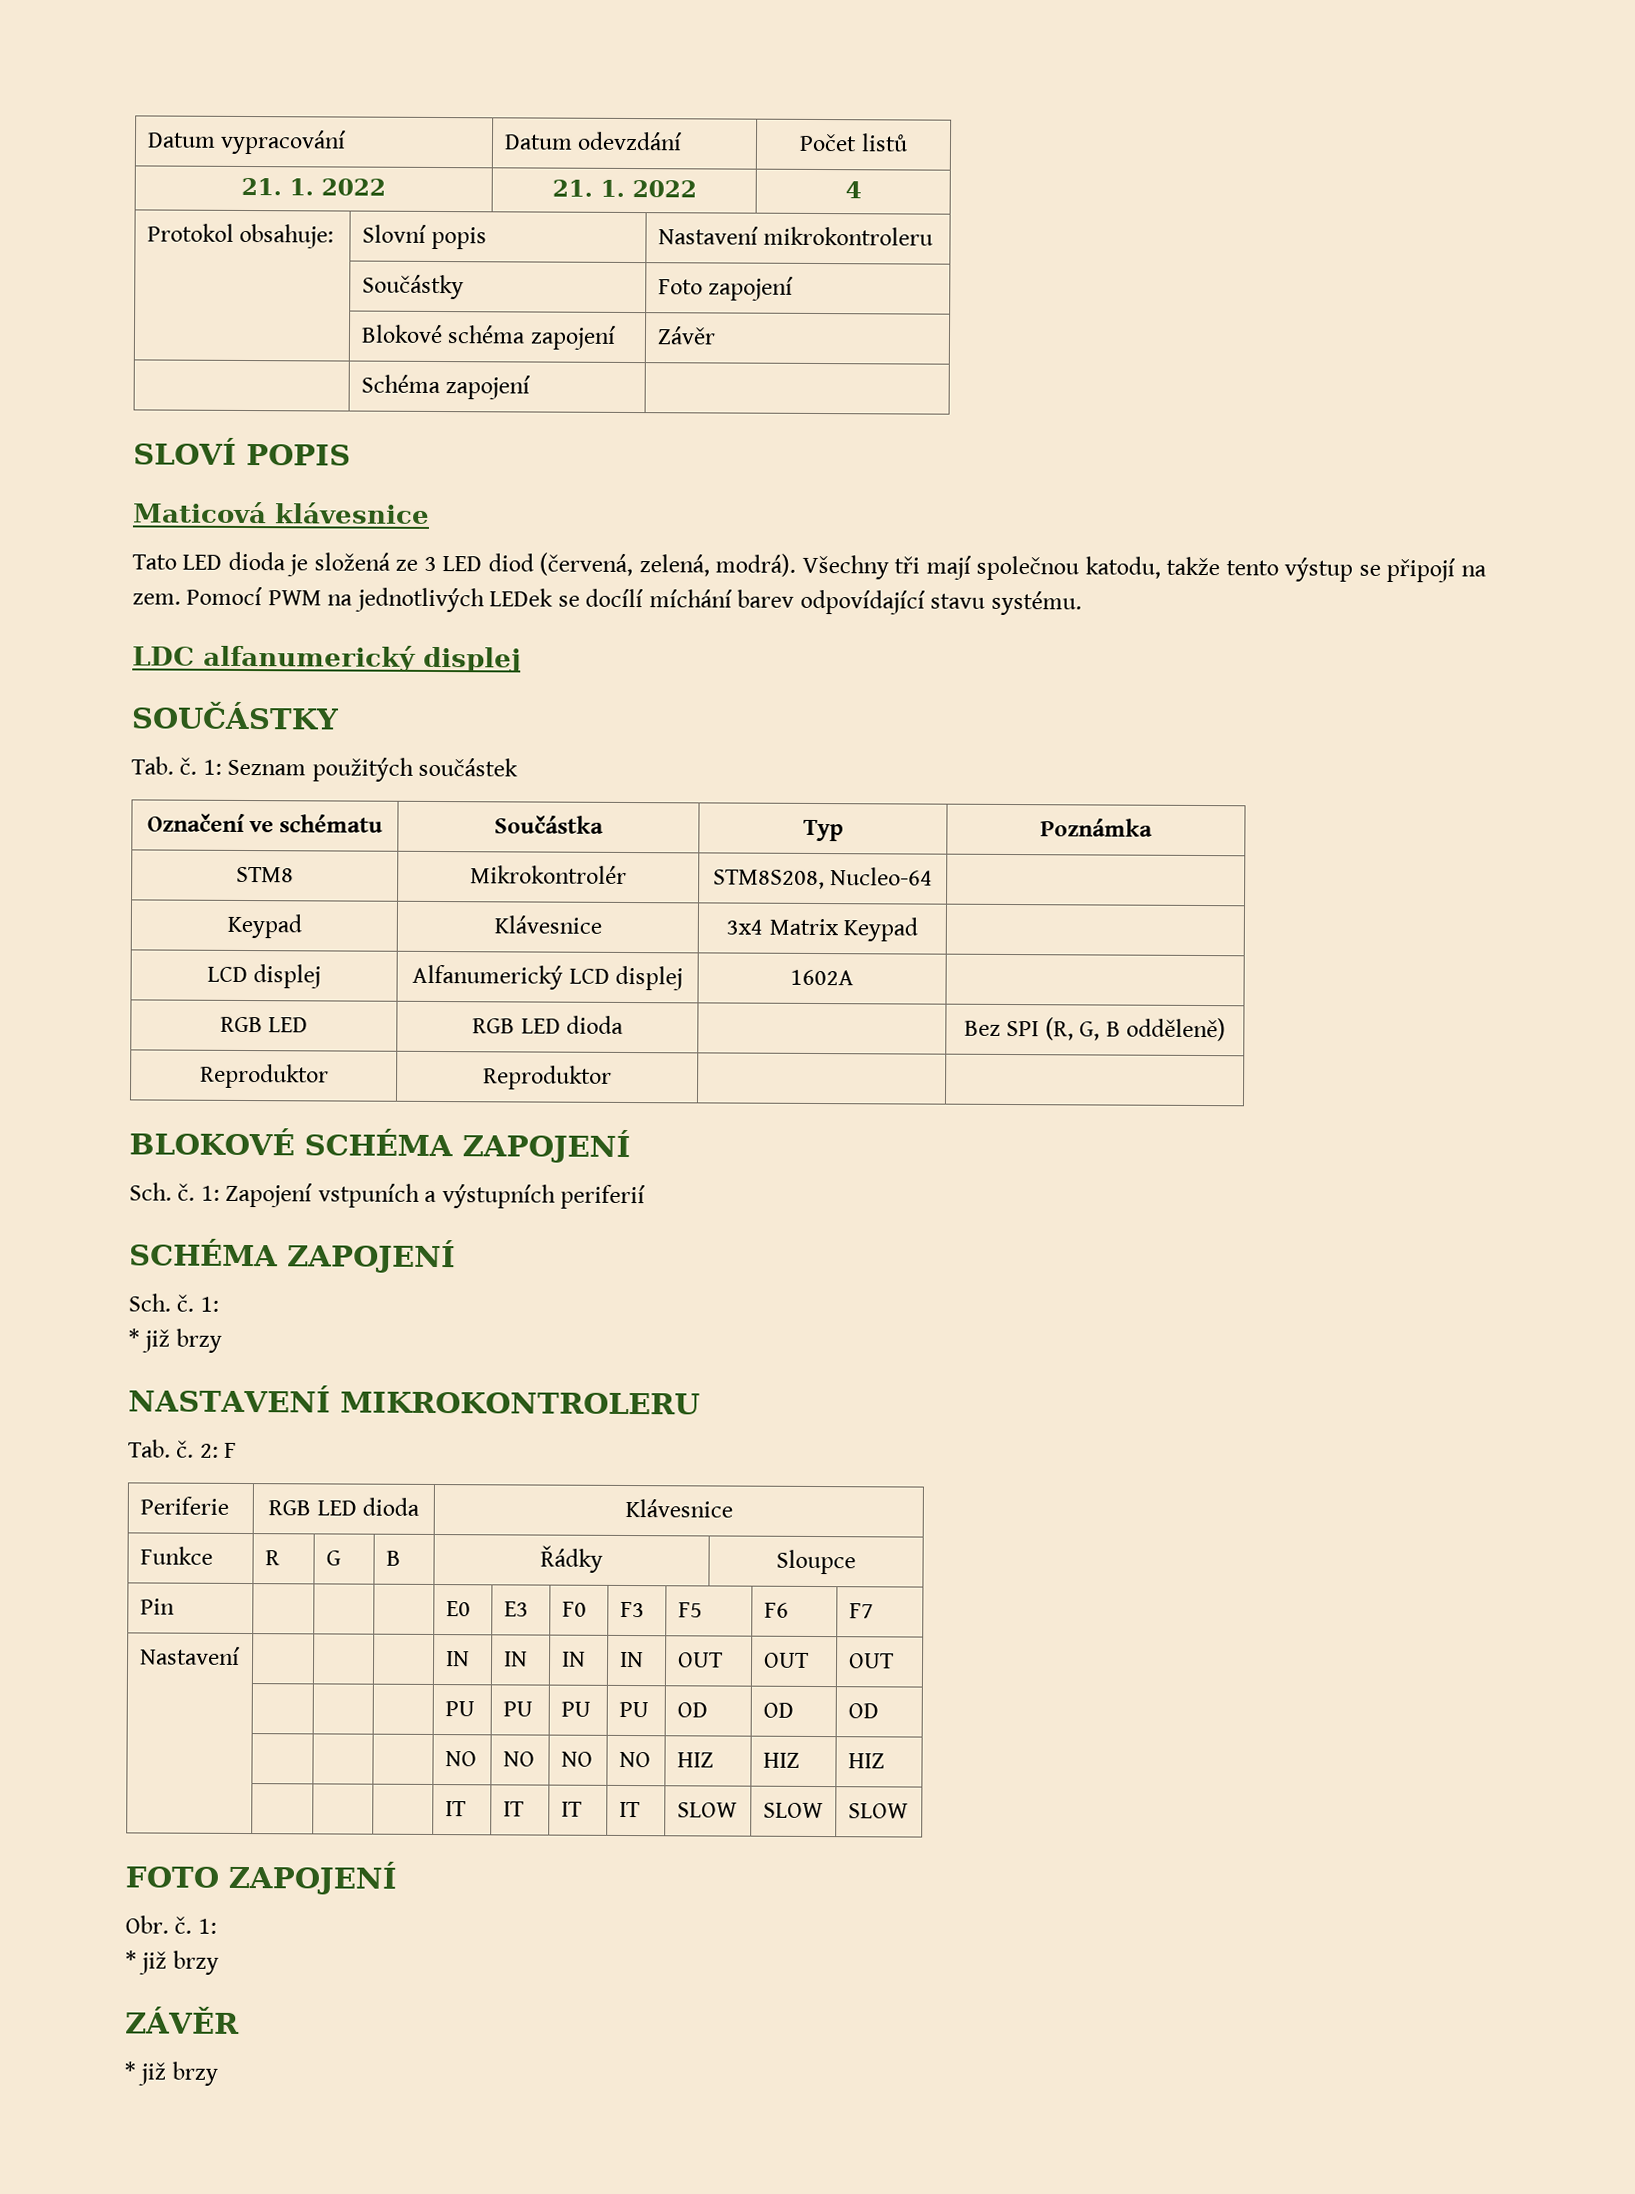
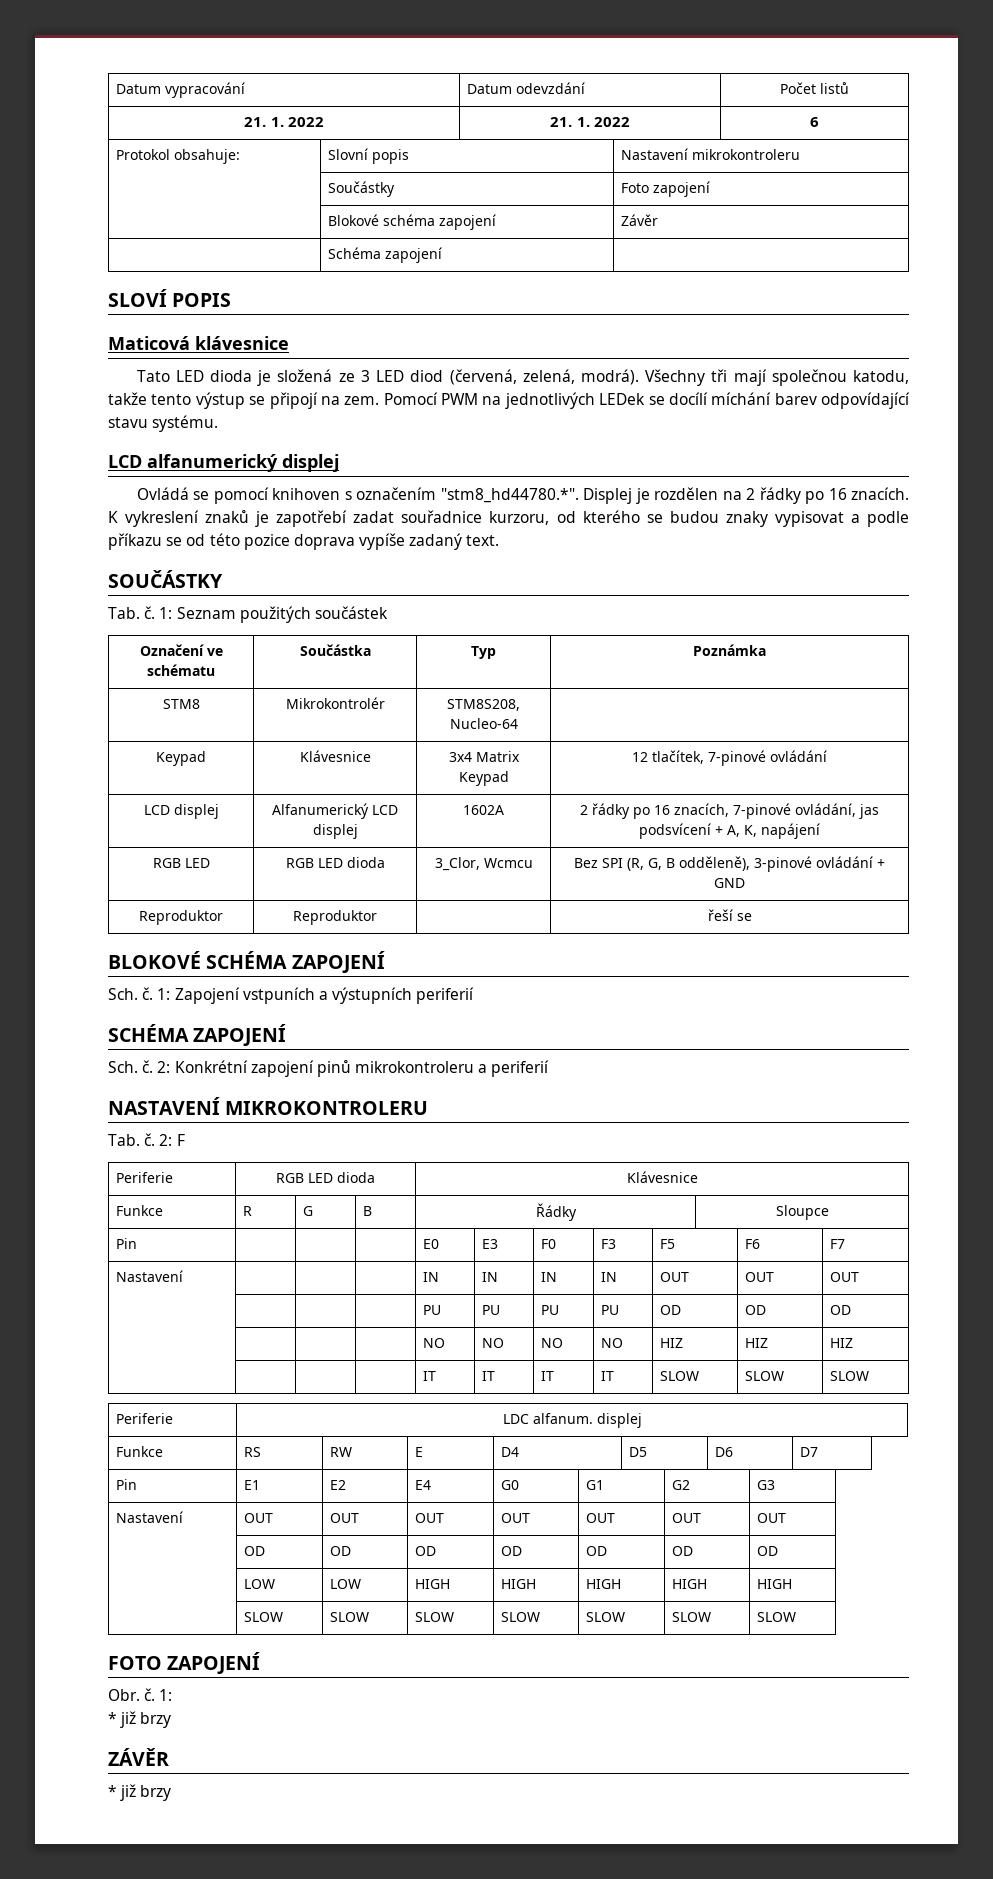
[844,181,862,199] 4 -> [810,117,819,127] 6
[132,646,195,666] LDC -> [108,455,142,468] LCD
(521, 659) none -> [136,487,909,504] [108,510,910,527] [108,533,500,550] // Ovládá se pomocí knihoven s označením "stm8_hd44780.*". Displej je rozdělen na 2 řádky po 16 znacích. K vykreslení znaků je zapotřebí zadat souřadnice kurzoru, od kterého se budou znaky vypisovat a podle příkazu se od této pozice doprava vypíše zadaný text.
(918, 929) none -> [632,750,827,766] 12 tlačítek, 7-pinové ovládání
(854, 977) none -> [580,803,879,819] [639,823,820,839] 2 řádky po 16 znacích, 7-pinové ovládání, jas podsvícení + A, K, napájení
(624, 1024) none -> [434,857,533,871] 3_Clor, Wcmcu
[1126,1017,1227,1042] odděleně) -> [679,856,885,872] [714,878,745,888] odděleně), 3-pinové ovládání + GND
(612, 1077) none -> [707,909,752,921] řeší se
[199,1296,219,1312] [128,1328,222,1353] 1: // * již brzy -> [157,1060,550,1077] 2: Konkrétní zapojení pinů mikrokontroleru a periferií
(909, 1811) none -> [115,1413,173,1424] [502,1413,642,1428] [115,1446,163,1457] [243,1447,261,1457] [329,1447,352,1457] [414,1447,423,1457] [500,1447,519,1457] [628,1447,647,1457] [714,1447,733,1457] [799,1447,818,1457] [115,1479,137,1490] [243,1480,260,1490] [329,1480,346,1490] [414,1480,431,1490] [500,1480,519,1490] [585,1480,604,1490] [671,1480,690,1490] [756,1480,775,1490] [115,1511,183,1523] [243,1513,273,1523] [329,1513,359,1523] [414,1513,444,1523] [500,1513,530,1523] [585,1513,615,1523] [671,1513,701,1523] [756,1513,786,1523] [243,1546,265,1556] [329,1546,351,1556] [414,1546,436,1556] [500,1546,522,1556] [585,1546,607,1556] [671,1546,693,1556] [756,1546,778,1556] [243,1579,275,1589] [329,1579,361,1589] [414,1579,450,1589] [500,1579,536,1589] [585,1579,621,1589] [671,1579,707,1589] [756,1579,792,1589] [243,1612,283,1622] [329,1612,369,1622] [414,1612,454,1622] [500,1612,540,1622] [585,1612,625,1622] [671,1612,711,1622] [756,1612,796,1622] // Periferie | LDC alfanum. displej // Funkce | RS | RW | E | D4 | D5 | D6 | D7 // Pin | E1 | E2 | E4 | G0 | G1 | G2 | G3 // Nastavení | OUT | OUT | OUT | OUT | OUT | OUT | OUT // | OD | OD | OD | OD | OD | OD | OD // | LOW | LOW | HIGH | HIGH | HIGH | HIGH | HIGH // | SLOW | SLOW | SLOW | SLOW | SLOW | SLOW | SLOW

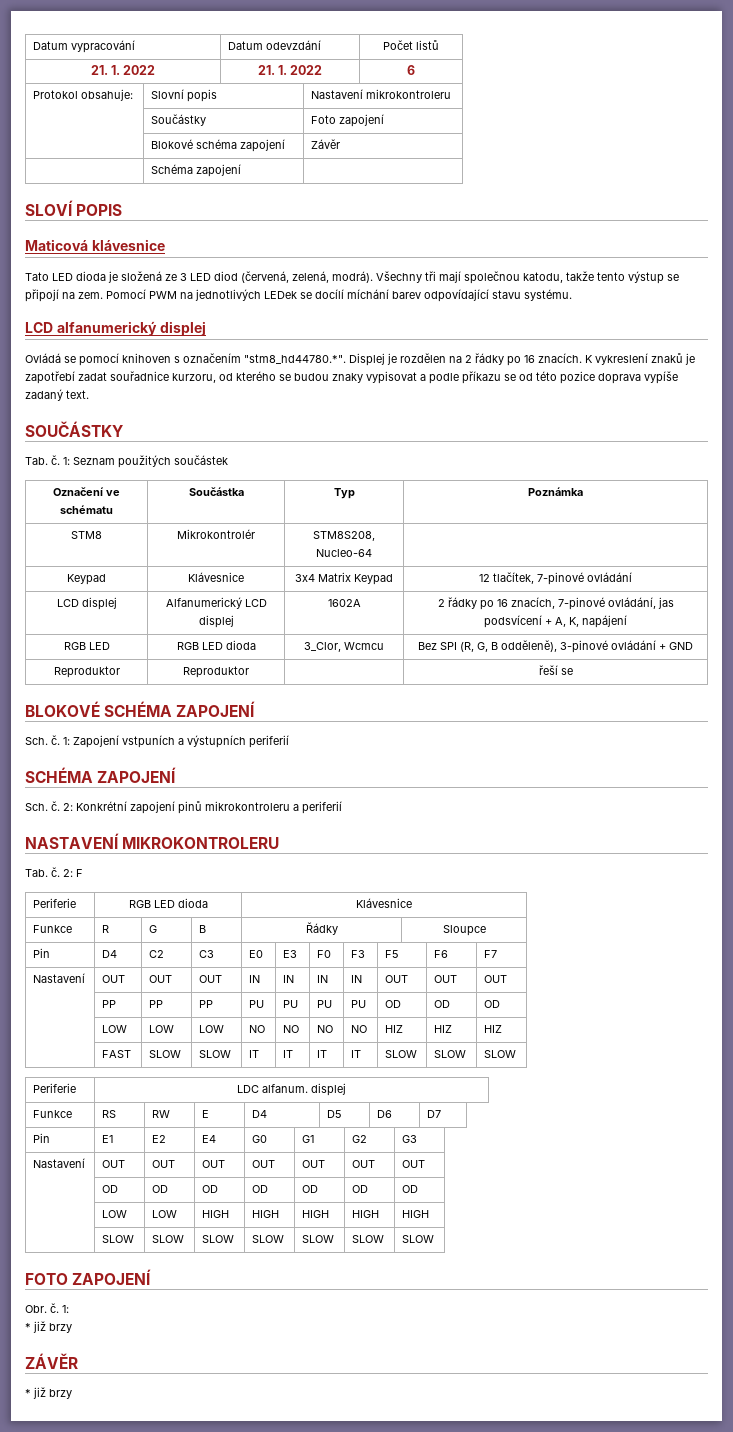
(137, 1243) | | -> [102,950,118,958] [149,950,165,958] [199,950,215,958] D4 | C2 | C3
(183, 1276) | | -> [102,975,126,983] [149,975,173,983] [199,975,223,983] OUT | OUT | OUT
(859, 1277) | | -> [102,1000,117,1008] [149,1000,164,1008] [199,1000,214,1008] PP | PP | PP
(851, 1310) | | -> [102,1025,128,1033] [149,1025,175,1033] [199,1025,225,1033] LOW | LOW | LOW
(853, 1343) | | -> [102,1050,132,1058] [149,1050,182,1058] [199,1050,232,1058] FAST | SLOW | SLOW

